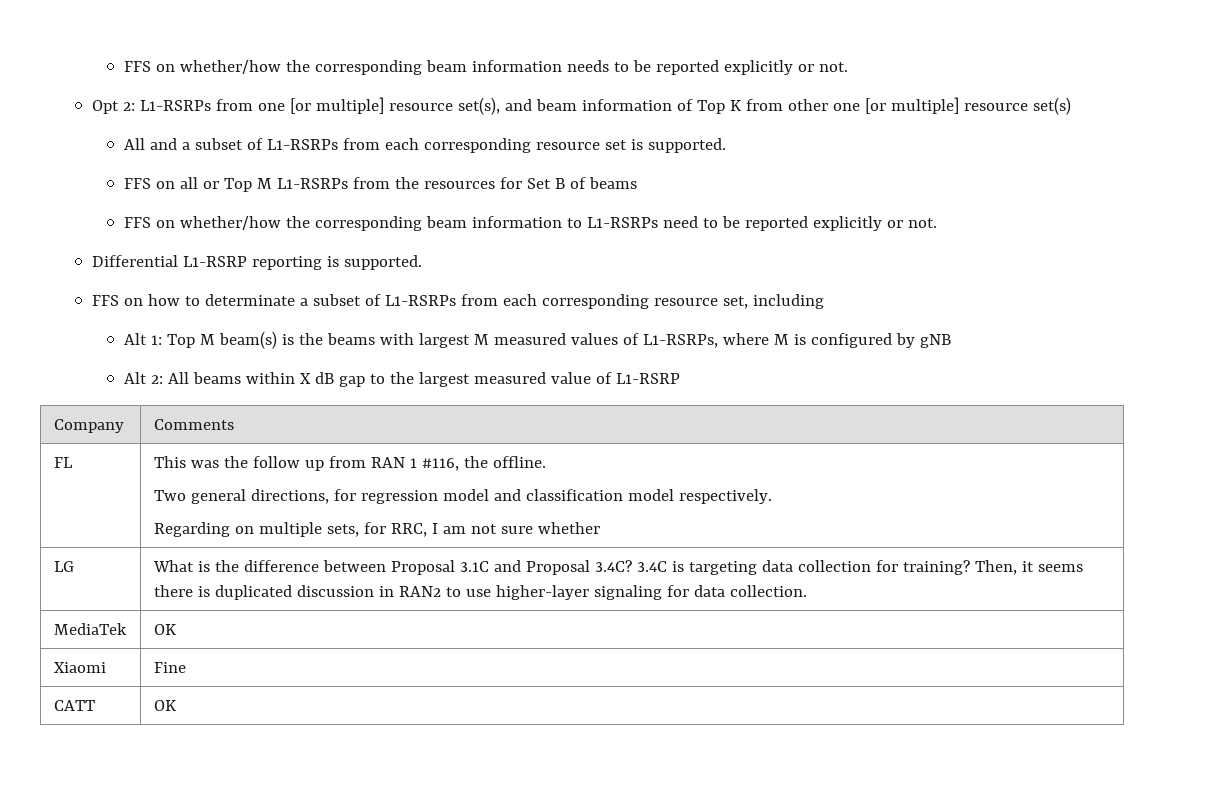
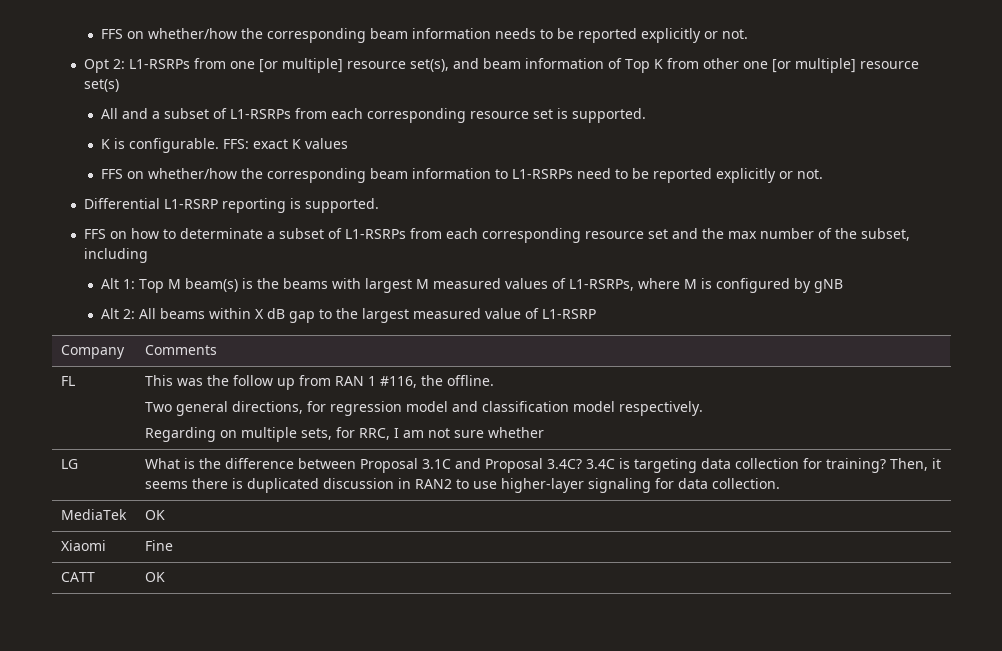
[123,177,637,192] FFS on all or Top M L1-RSRPs from the resources for Set B of beams -> [100,138,348,153] K is configurable. FFS: exact K values
[723,296,749,309] set, -> [648,228,911,241] set and the max number of the subset,

